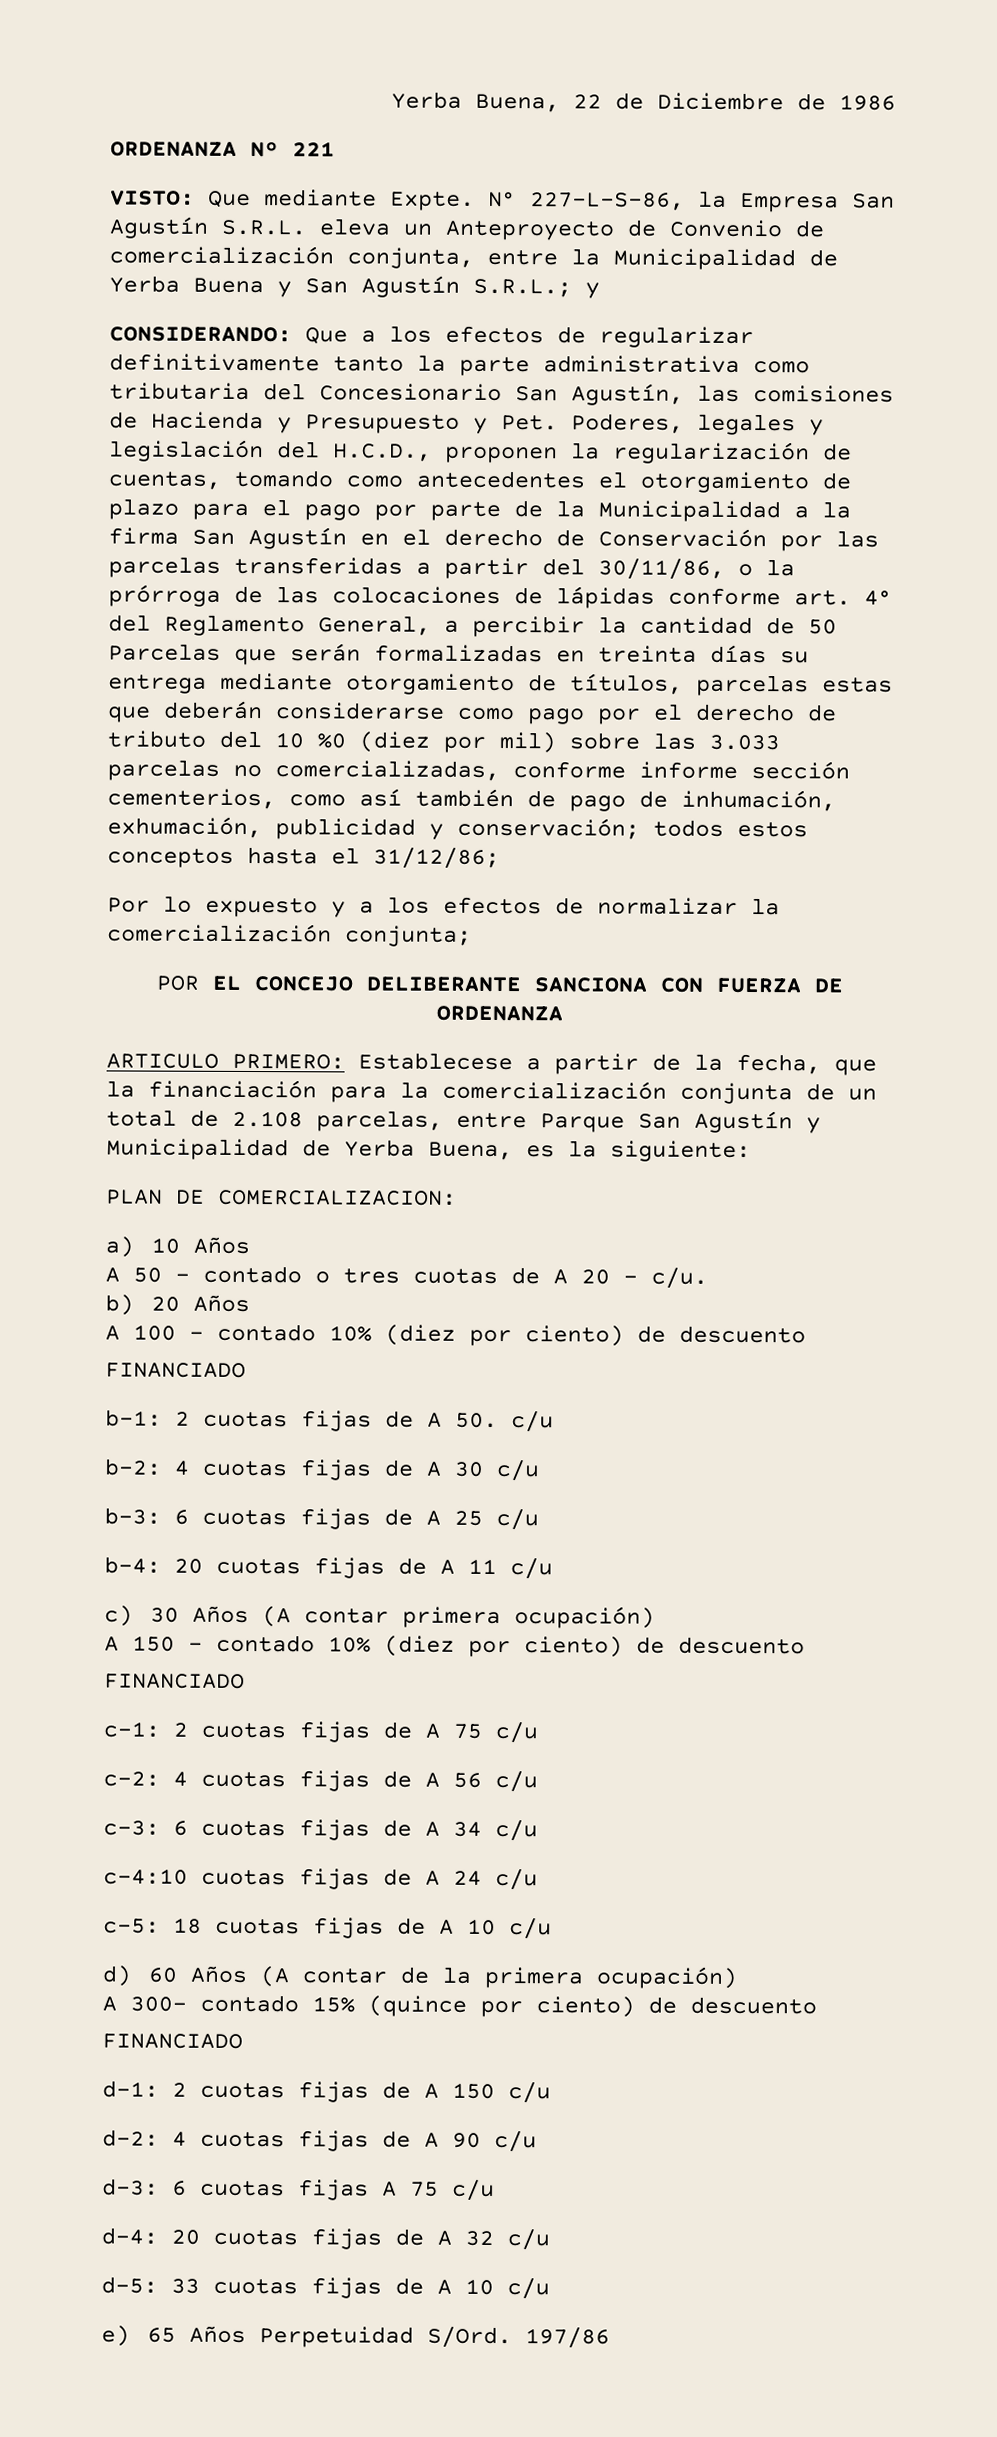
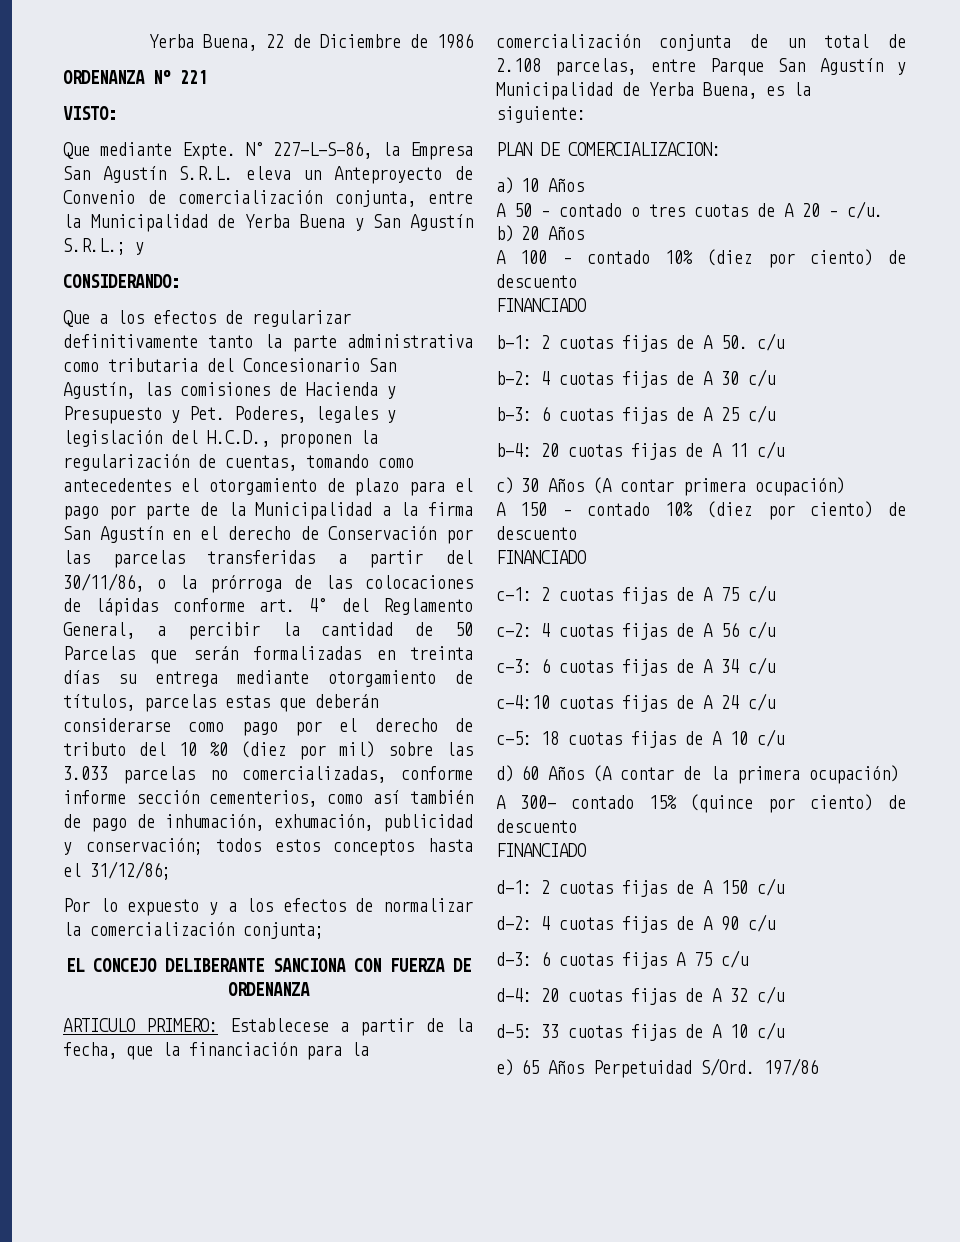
(195, 198) none -> (117, 113) //
(292, 334) none -> (180, 281) //
[155,975,199,991] POR -> (324, 930) none

